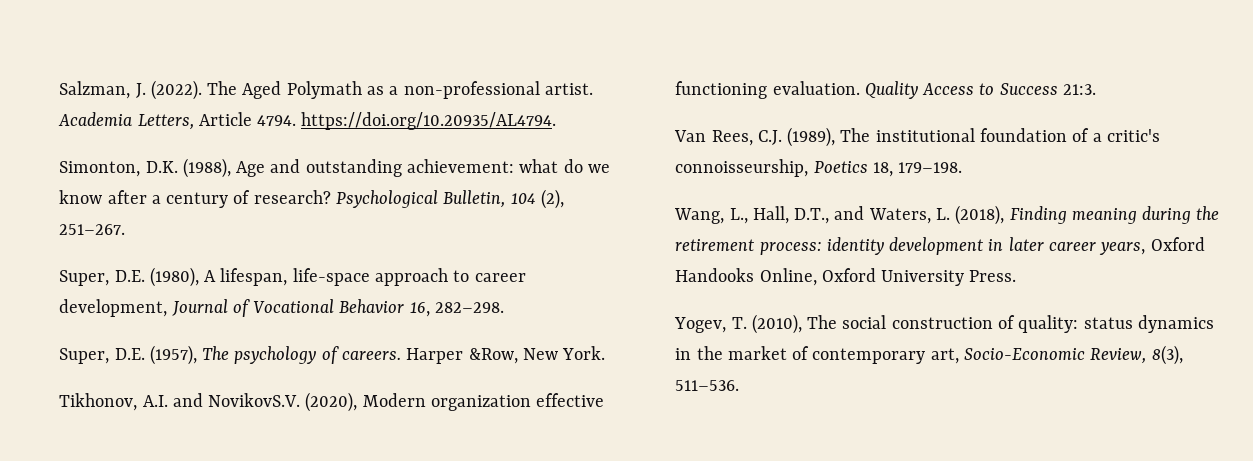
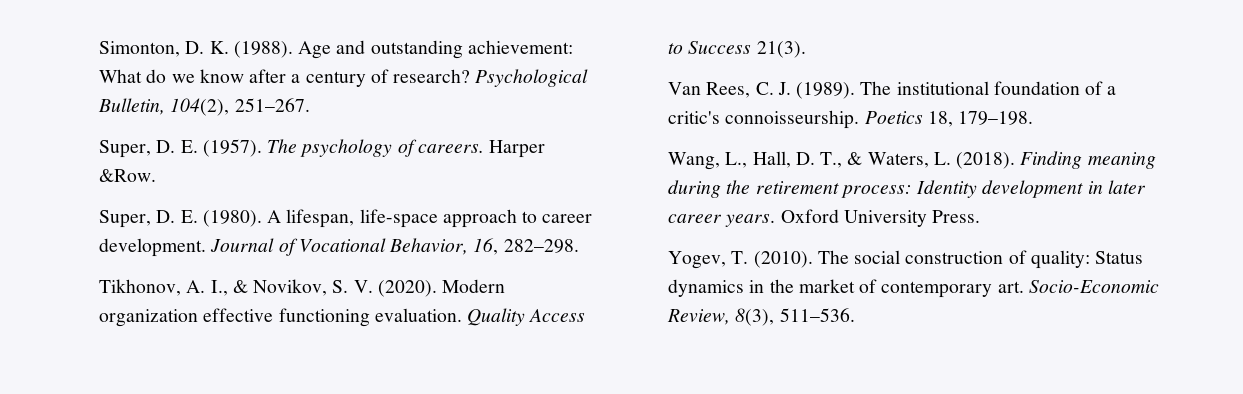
[59,80,593,100] [58,112,557,130] [59,158,231,178] Salzman, J. (2022). The Aged Polymath as a non-professional artist. Academia Letters, Article 4794. https://doi.org/10.20935/AL4794. // Simonton, D.K. (1988), -> [99,41,293,58] Simonton, D. K. (1988).
[519,159,559,173] what -> [99,69,143,83] What
[510,189,564,209] 104 (2), -> [170,98,230,116] 104(2),
[114,267,199,287] D.E. (1980), -> [156,139,546,158] [99,169,157,182] [99,210,262,228] D. E. (1957). The psychology of careers. Harper &Row. // Super, D. E. (1980).
[59,299,168,317] development, -> [99,238,207,257] development.
[339,299,405,313] Behavior -> [389,238,469,255] Behavior,
[59,345,606,365] [59,392,358,412] Super, D.E. (1957), The psychology of careers. Harper &Row, New York. // Tikhonov, A.I. and NovikovS.V. (2020), -> [99,279,437,297] Tikhonov, A. I., & Novikov, S. V. (2020).
[1062,84,1096,95] 21:3. -> [756,41,806,58] 21(3).
[757,127,836,147] C.J. (1989), -> [755,82,856,99] C. J. (1989).
[675,159,809,177] connoisseurship, -> [725,110,860,129] connoisseurship.
[794,206,865,224] D.T., and -> [795,152,863,168] D. T., &
[955,205,1005,225] (2018), -> [956,152,1016,169] (2018).
[826,237,884,255] identity -> [916,180,978,198] Identity
[1099,237,1205,255] [675,268,817,286] years, Oxford Handooks Online, -> [725,214,776,227] years.
[751,314,802,334] (2010), -> [753,251,813,268] (2010).
[1083,317,1133,329] status -> [1095,251,1144,264] Status
[930,348,959,364] art, -> [997,281,1024,293] art.

